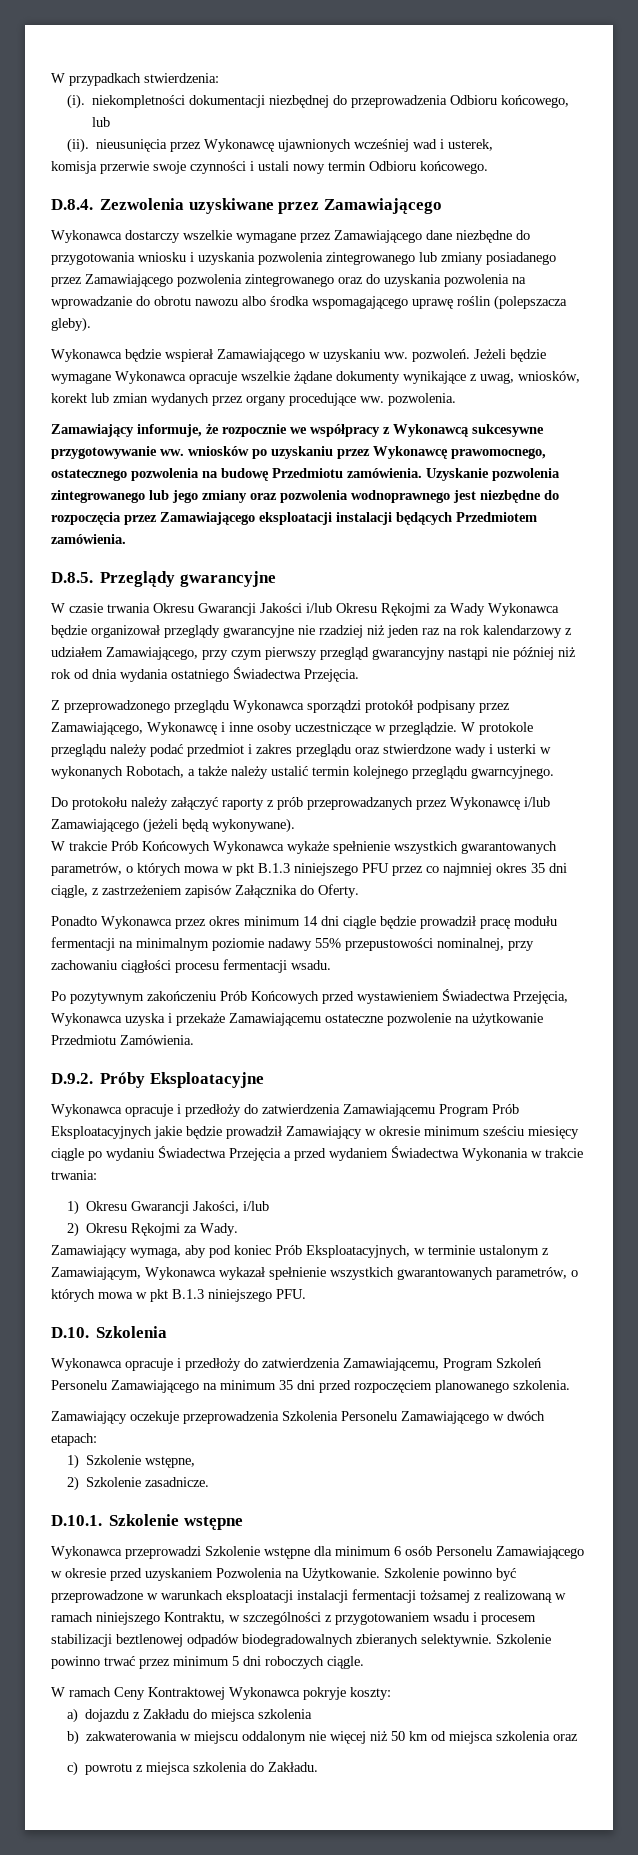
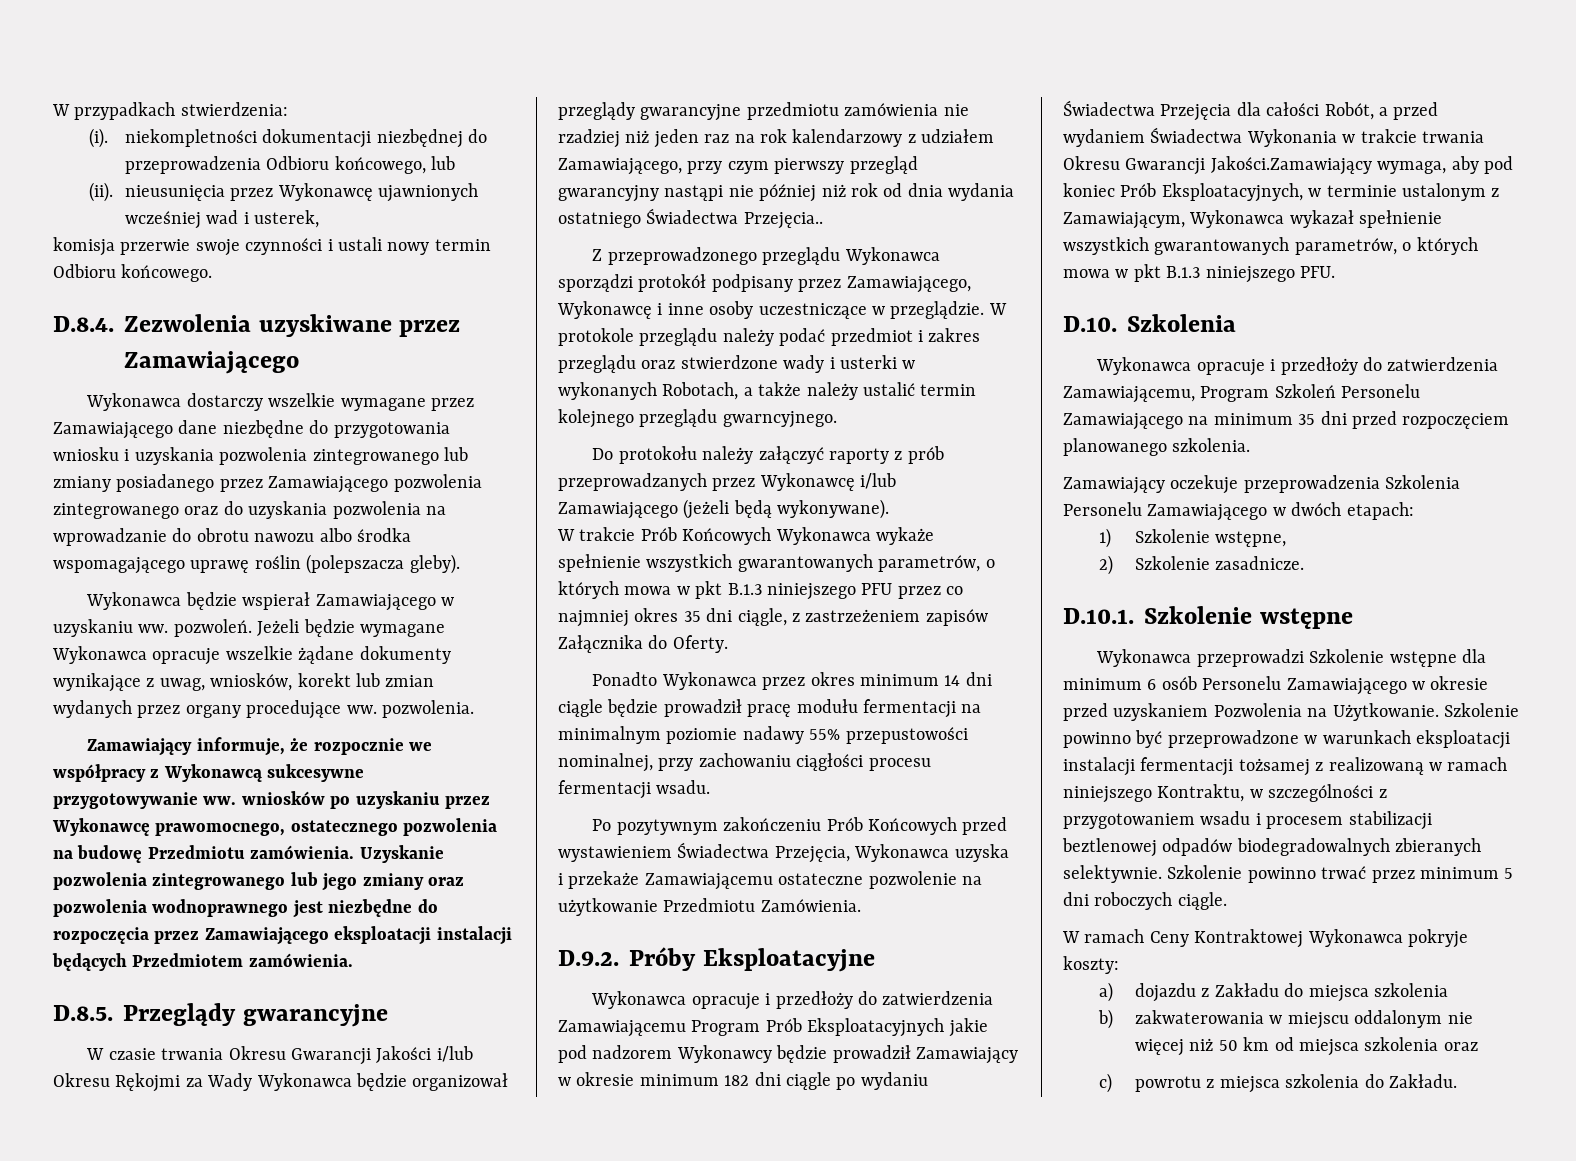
(294, 631) none -> [746,102,939,120] przedmiotu zamówienia
[304,669,359,682] Przejęcia. -> [743,212,823,229] Przejęcia..
(182, 1132) none -> [558,1045,772,1063] pod nadzorem Wykonawcy
[483,1126,579,1139] sześciu miesięcy -> [724,1072,781,1086] 182 dni
(281, 1154) none -> [1236,102,1374,120] dla całości Robót,
[51,1170,97,1180] [67,1200,270,1215] [67,1222,239,1237] [51,1245,127,1258] trwania: // 1) Okresu Gwarancji Jakości, i/lub // 2) Okresu Rękojmi za Wady. // Zamawiający -> [1422,131,1484,143] [1063,156,1372,175] trwania Okresu Gwarancji Jakości.Zamawiający

